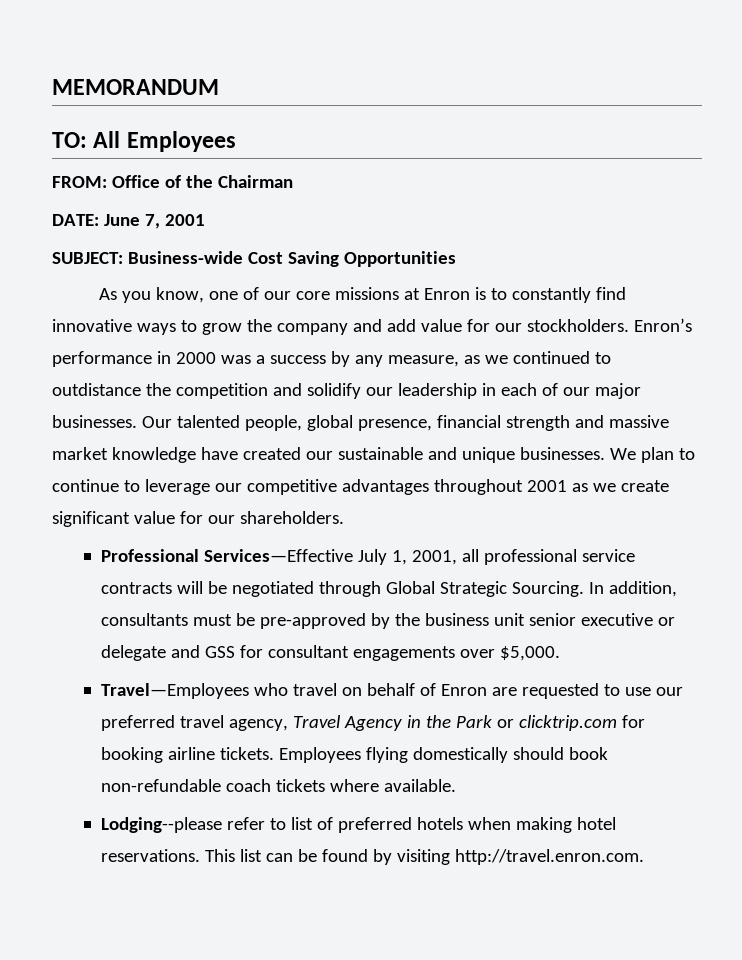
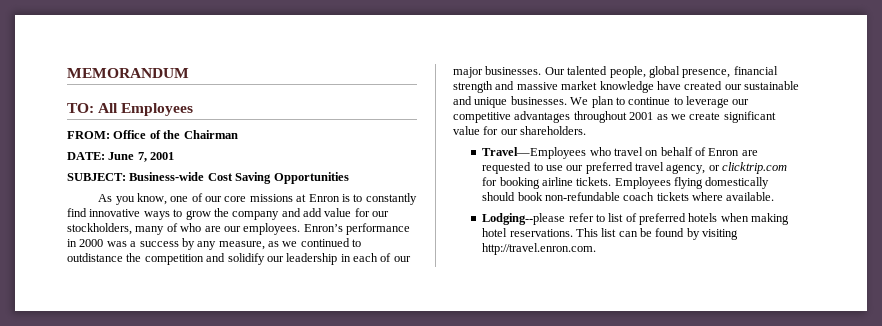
[526,319,629,332] stockholders. -> [67,223,301,235] stockholders, many of who are our employees.
[101,549,636,565] [101,581,677,597] [101,613,675,629] [101,645,561,661] // Professional Services—Effective July 1, 2001, all professional service contracts will be negotiated through Global Strategic Sourcing. In addition, consultants must be pre-approved by the business unit senior executive or delegate and GSS for consultant engagements over $5,000. -> (587, 130) none
[293,715,493,731] Travel Agency in the Park -> (706, 169) none

